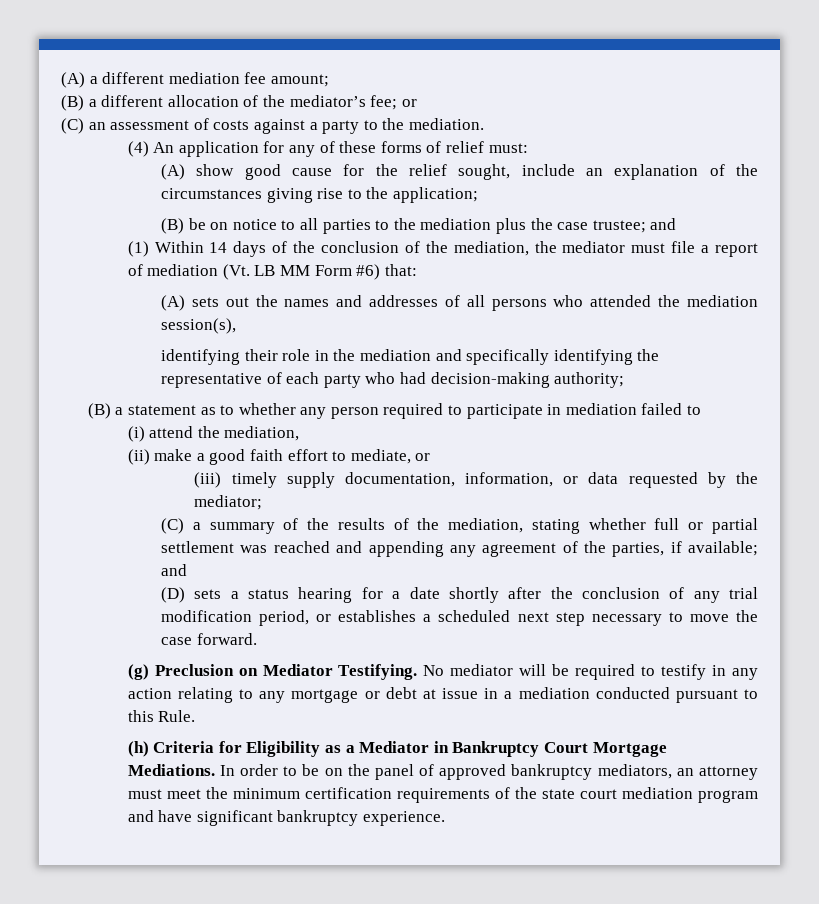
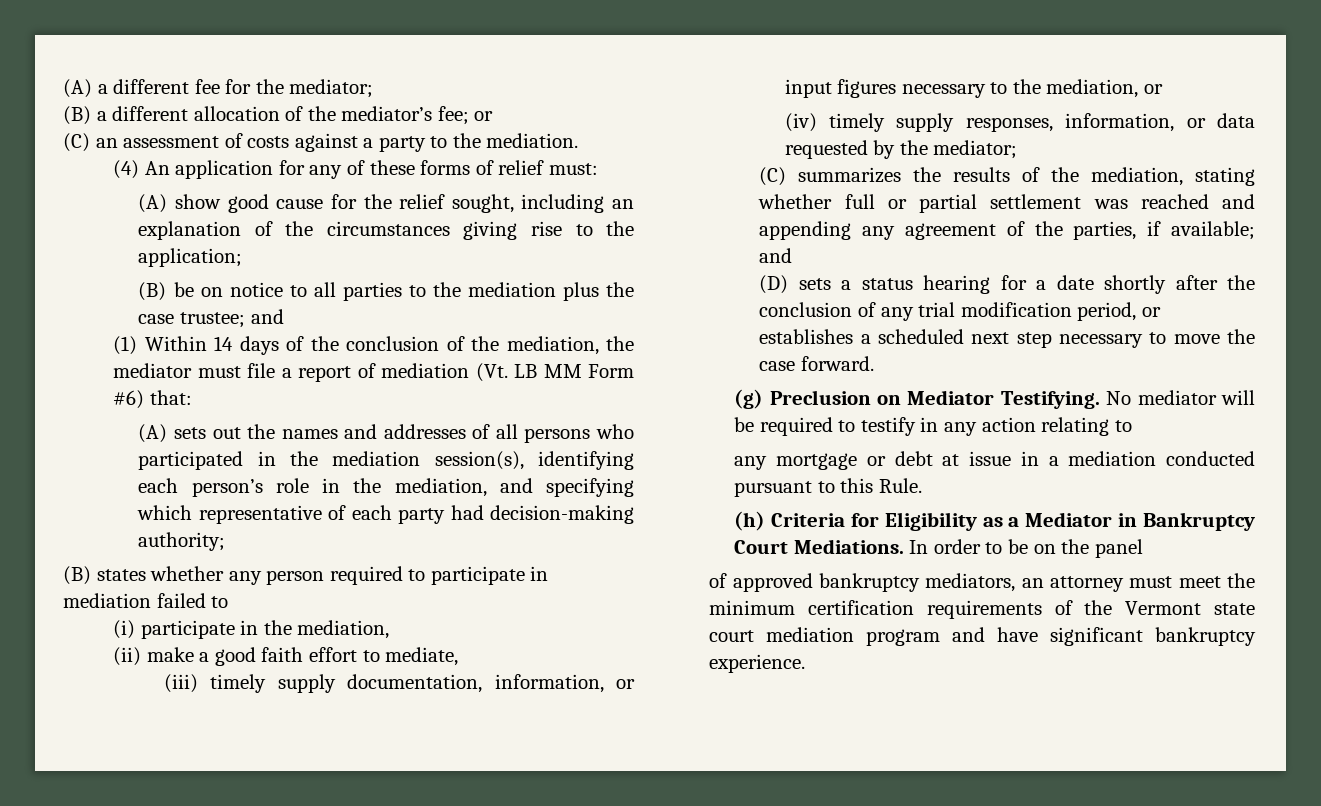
[168,72,329,87] mediation fee amount; -> [194,79,374,98] fee for the mediator;
[521,164,575,176] include -> [521,194,605,213] including
[590,295,652,307] attended -> [138,451,276,470] participated in
[161,349,660,365] // identifying their role in the mediation and specifically identifying the -> [538,451,634,470] [138,478,634,497] [137,505,193,520] identifying each person’s role in the mediation, and specifying which
[365,372,396,384] who -> (446, 516) none
[115,405,235,415] a statement as to -> [96,569,146,581] states
[149,426,194,438] attend -> [140,620,259,639] participate in
[415,453,431,461] or -> (459, 656) none
(579, 480) none -> [784,79,1163,98] [784,113,1206,132] input figures necessary to the mediation, or // (iv) timely supply responses, information, or
[192,518,299,534] a summary of -> [798,167,902,183] summarizes
(254, 694) none -> (1132, 426) //
[592,742,667,757] Mortgage -> (789, 547) none
(414, 772) none -> (1143, 548) //
(537, 793) none -> [1125,601,1202,615] Vermont

